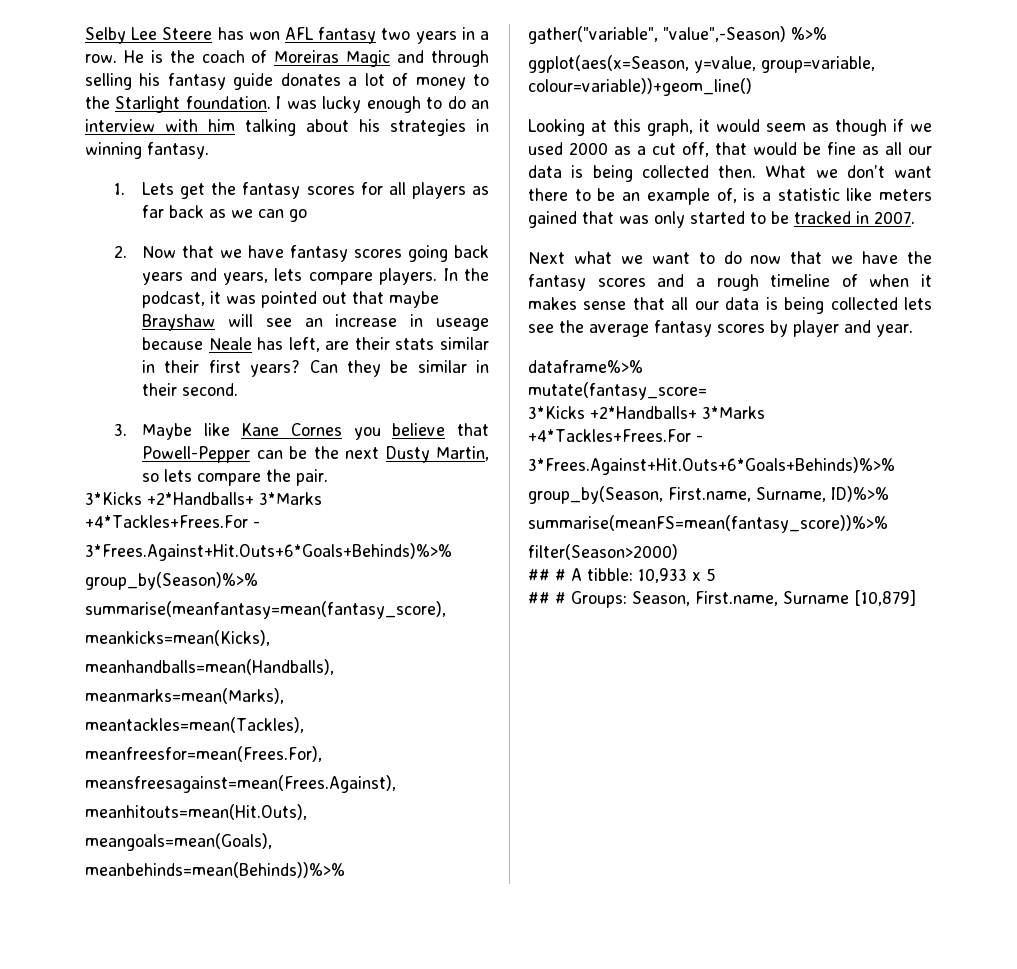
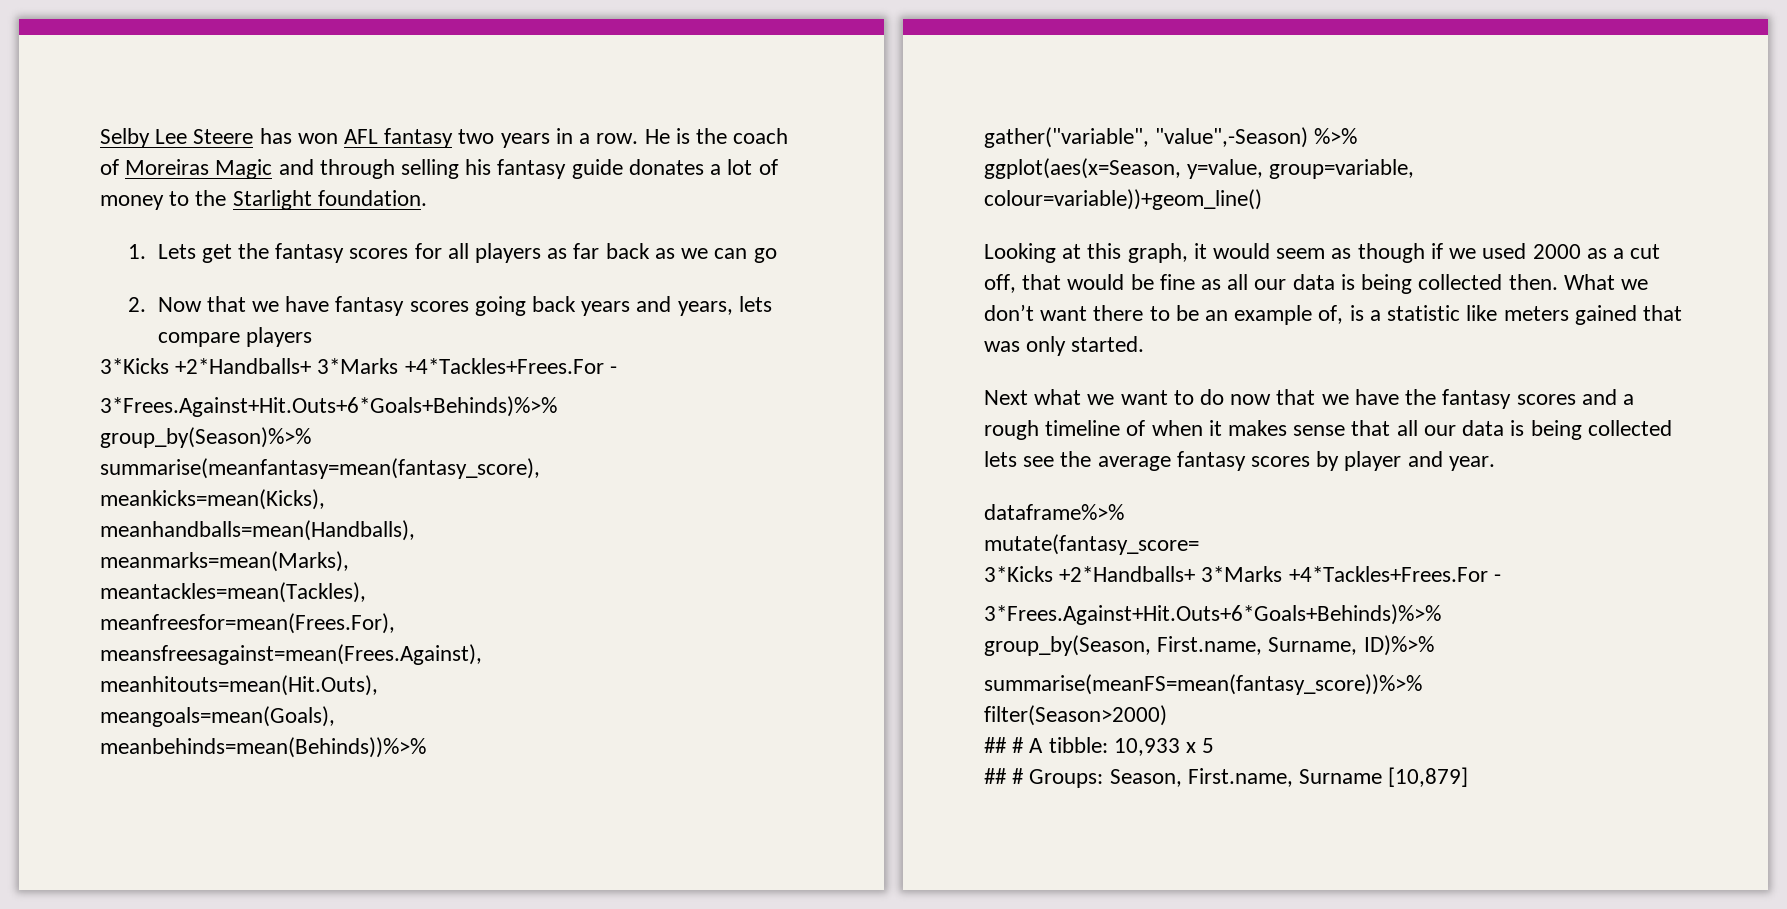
[276,96,490,113] [85,119,489,136] [85,142,209,159] I was lucky enough to do an interview with him talking about his strategies in winning fantasy. -> (427, 198) none
[379,268,489,285] [142,291,440,308] [142,314,490,331] [142,337,489,352] [142,360,490,377] [142,383,239,396] [113,423,489,440] [142,446,489,463] [142,469,329,486] players. In the podcast, it was pointed out that maybe Brayshaw will see an increase in useage because Neale has left, are their stats similar in their first years? Can they be similar in their second. // 3. Maybe like Kane Cornes you believe that Powell-Pepper can be the next Dusty Martin, so lets compare the pair. -> [245,327,312,347] players
[690,211,915,224] started to be tracked in 2007. -> [1071,336,1145,352] started.

